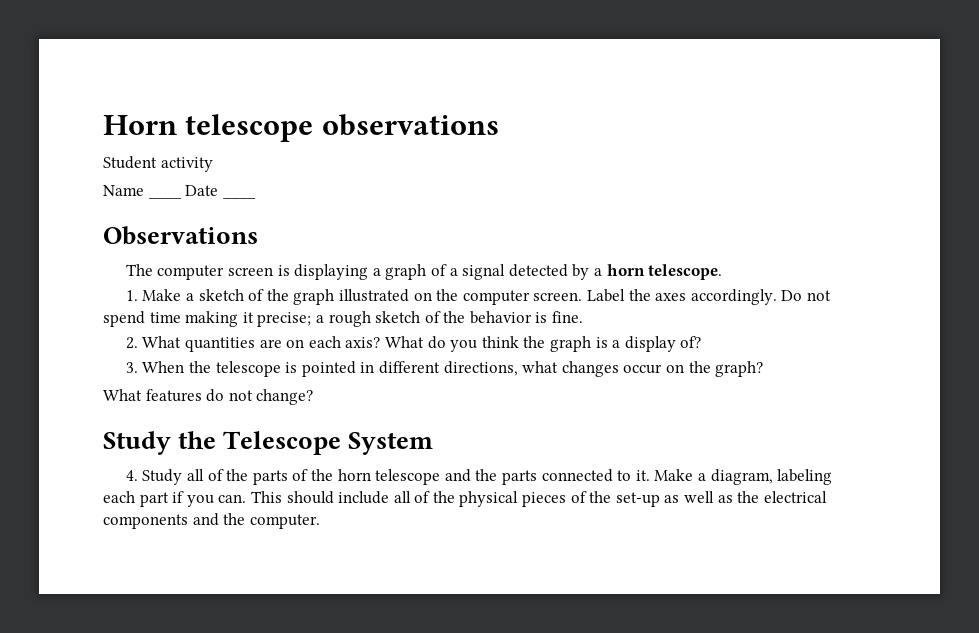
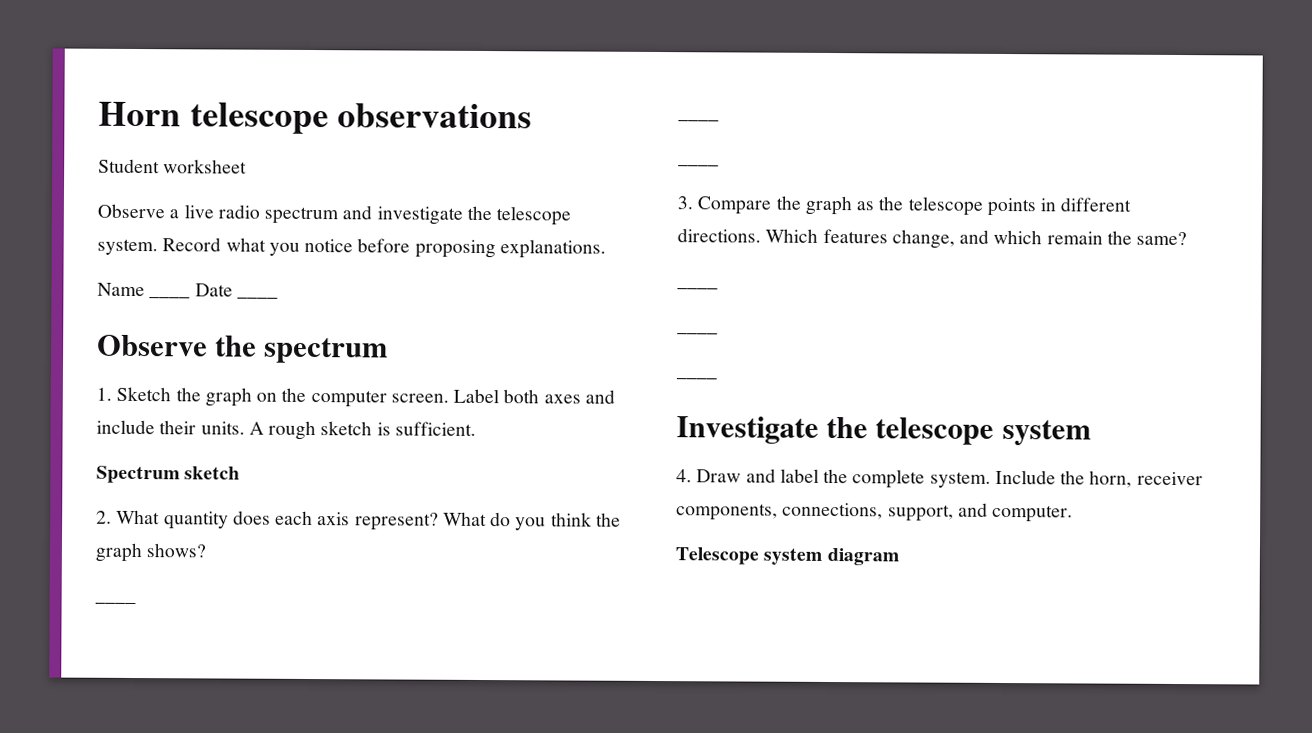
[160,157,213,172] [103,185,144,196] [148,196,182,199] [185,185,219,196] [222,196,256,199] [103,226,258,245] [125,264,723,280] [125,289,410,305] activity // Name ____ Date ____ // Observations // The computer screen is displaying a graph of a signal detected by a horn telescope. // 1. Make a sketch of the graph illustrated -> [163,159,248,174] [97,203,572,226] [97,237,606,259] [97,282,278,299] [97,334,389,364] [96,386,252,407] worksheet // Observe a live radio spectrum and investigate the telescope system. Record what you notice before proposing explanations. // Name ____ Date ____ // Observe the spectrum // 1. Sketch the graph
[628,289,831,305] [103,311,584,327] [125,336,381,352] the axes accordingly. Do not spend time making it precise; a rough sketch of the behavior is fine. // 2. What quantities are on each axis? -> [503,389,615,404] [96,419,476,441] [96,465,241,484] [96,509,439,531] both axes and include their units. A rough sketch is sufficient. // Spectrum sketch // 2. What quantity does each axis represent?
[595,336,702,352] [125,361,764,377] [103,389,314,405] [103,431,434,455] [125,469,833,485] [103,491,827,507] [103,513,320,529] is a display of? // 3. When the telescope is pointed in different directions, what changes occur on the graph? // What features do not change? // Study the Telescope System // 4. Study all of the parts of the horn telescope and the parts connected to it. Make a diagram, labeling each part if you can. This should include all of the physical pieces of the set-up as well as the electrical components and the computer. -> [146,543,207,558] [95,601,136,605] [678,119,719,122] [678,164,719,167] [677,195,1132,217] [677,228,1188,249] [677,287,718,290] [677,332,718,335] [676,377,717,380] [676,416,1091,446] [676,468,1203,489] [676,502,1074,523] [675,547,899,566] shows? // ____ // ____ // ____ // 3. Compare the graph as the telescope points in different directions. Which features change, and which remain the same? // ____ // ____ // ____ // Investigate the telescope system // 4. Draw and label the complete system. Include the horn, receiver components, connections, support, and computer. // Telescope system diagram

